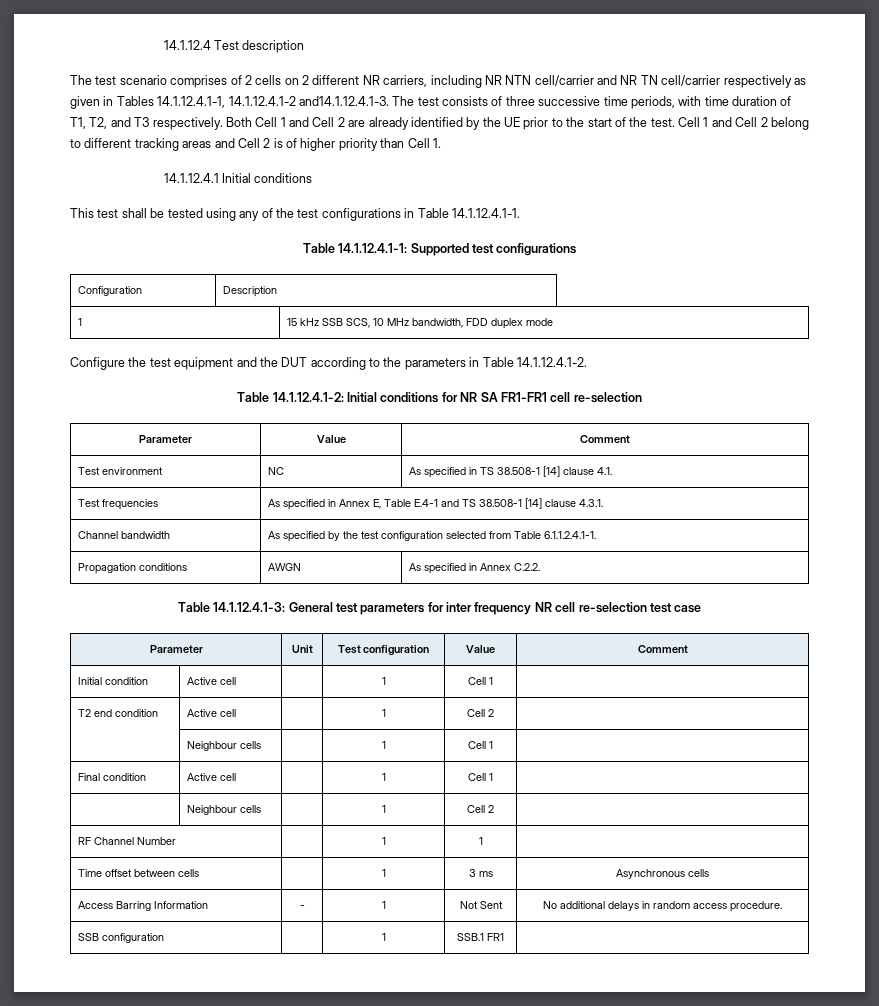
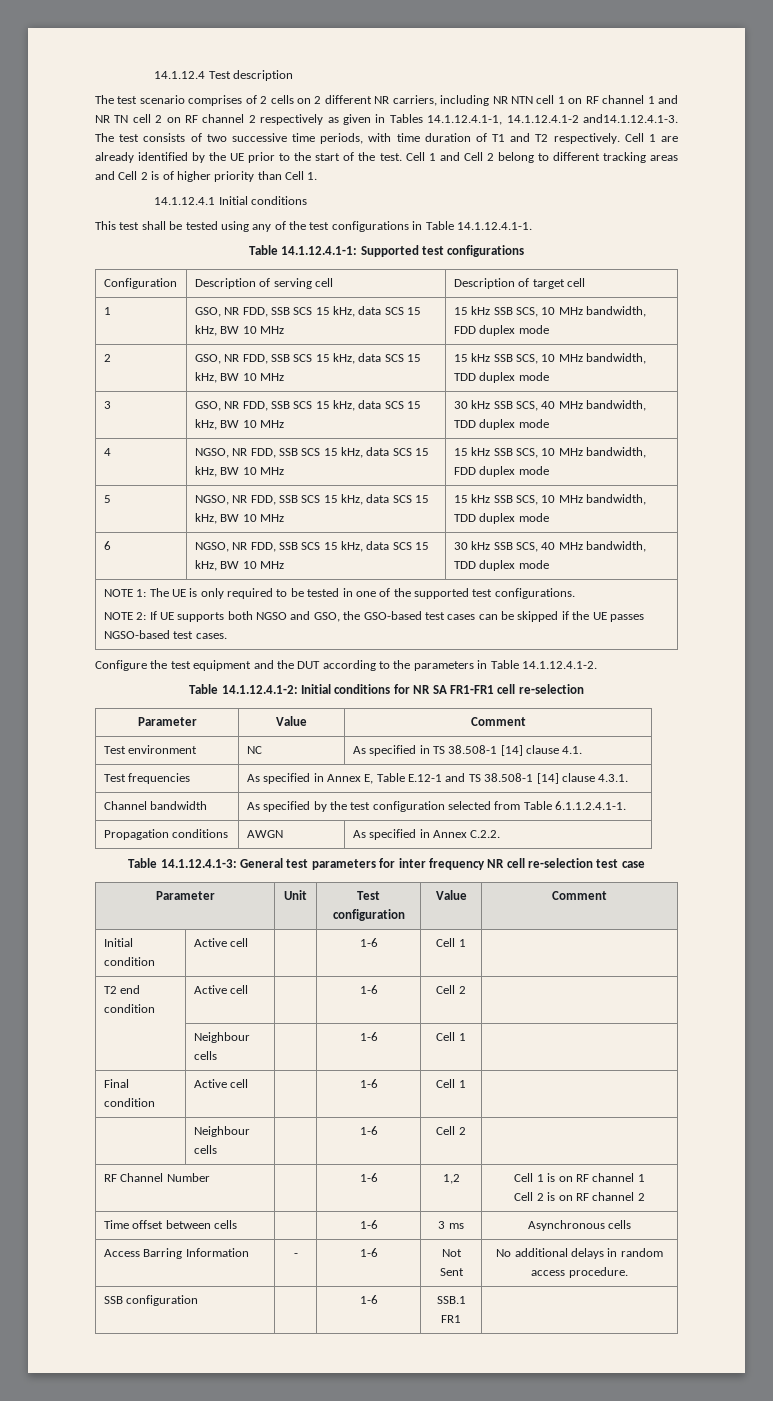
[534,75,721,86] cell/carrier and NR TN cell/carrier -> [536,95,679,104] [95,114,256,123] cell 1 on RF channel 1 and NR TN cell 2 on RF channel 2
[505,96,535,106] three -> [206,134,227,142] two
[70,117,345,130] T1, T2, and T3 respectively. Both Cell 1 and Cell 2 -> [492,133,656,144] T1 and T2 respectively. Cell 1
[77,318,82,326] // 1 -> [259,278,333,289] [453,278,585,289] [103,307,111,315] [194,306,422,317] [194,325,284,336] of serving cell | Description of target cell // 1 | GSO, NR FDD, SSB SCS 15 kHz, data SCS 15 kHz, BW 10 MHz
(553, 322) none -> [103,354,111,362] [194,353,422,364] [194,372,284,383] [453,353,647,364] [453,372,549,383] [103,401,111,409] [194,400,422,411] [194,419,284,430] [453,400,647,411] [453,419,549,430] [103,448,111,456] [194,447,430,458] [194,466,284,477] [453,447,647,458] [453,466,549,477] [103,495,111,503] [194,494,430,505] [194,513,284,524] [453,494,647,505] [453,513,549,524] [103,541,111,550] [194,541,430,552] [194,560,284,571] [453,541,647,552] [453,560,549,571] [103,588,575,599] [103,611,644,622] [103,630,227,639] // 2 | GSO, NR FDD, SSB SCS 15 kHz, data SCS 15 kHz, BW 10 MHz | 15 kHz SSB SCS, 10 MHz bandwidth, TDD duplex mode // 3 | GSO, NR FDD, SSB SCS 15 kHz, data SCS 15 kHz, BW 10 MHz | 30 kHz SSB SCS, 40 MHz bandwidth, TDD duplex mode // 4 | NGSO, NR FDD, SSB SCS 15 kHz, data SCS 15 kHz, BW 10 MHz | 15 kHz SSB SCS, 10 MHz bandwidth, FDD duplex mode // 5 | NGSO, NR FDD, SSB SCS 15 kHz, data SCS 15 kHz, BW 10 MHz | 15 kHz SSB SCS, 10 MHz bandwidth, TDD duplex mode // 6 | NGSO, NR FDD, SSB SCS 15 kHz, data SCS 15 kHz, BW 10 MHz | 30 kHz SSB SCS, 40 MHz bandwidth, TDD duplex mode // NOTE 1: The UE is only required to be tested in one of the supported test configurations. // NOTE 2: If UE supports both NGSO and GSO, the GSO-based test cases can be skipped if the UE passes NGSO-based test cases.
[413,499,438,507] E.4-1 -> [408,774,443,782] E.12-1
[381,677,386,685] 1 -> [359,938,378,947] 1-6
[381,709,386,717] 1 -> [359,985,378,994] 1-6
[381,741,386,749] 1 -> [359,1032,378,1041] 1-6
[381,773,386,781] 1 -> [359,1079,378,1088] 1-6
[381,805,386,813] 1 -> [359,1126,378,1135] 1-6
[381,837,386,845] [478,837,483,845] 1 | 1 | -> [359,1173,378,1182] [442,1174,460,1184] [514,1173,645,1182] [514,1192,645,1201] 1-6 | 1,2 | Cell 1 is on RF channel 1 // Cell 2 is on RF channel 2
[381,869,386,877] 1 -> [359,1220,378,1229] 1-6
[381,901,386,909] 1 -> [359,1248,378,1257] 1-6
[381,933,386,941] 1 -> [359,1295,378,1304] 1-6

